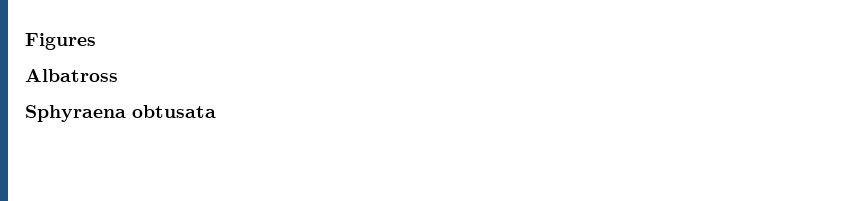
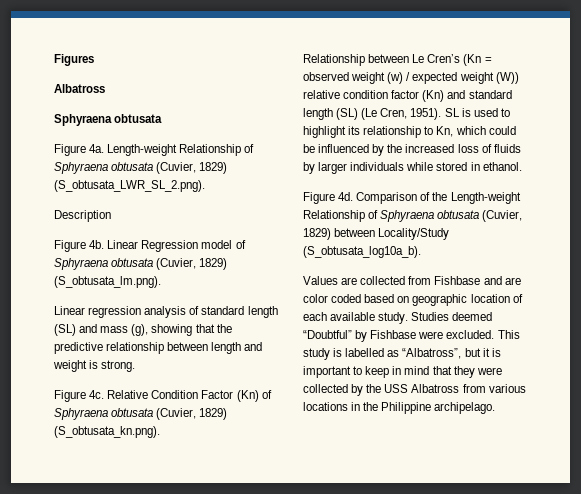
(216, 111) none -> [54,144,255,156] [54,162,228,174] [54,180,205,192] [54,210,111,222] [54,240,246,252] [54,258,228,270] [54,276,161,288] [54,306,278,318] [54,324,232,336] [54,342,263,354] [53,360,136,372] [54,390,272,402] [54,408,228,420] [54,426,160,438] [303,54,492,66] [303,72,519,84] [303,90,512,102] [303,108,510,120] [303,126,516,138] [303,144,521,156] [303,162,522,174] [303,192,521,204] [303,210,523,222] [303,228,450,240] [303,246,421,258] [303,276,521,285] [303,294,523,306] [303,312,493,324] [303,330,520,342] [303,348,501,360] [303,366,502,378] [303,384,526,396] [303,402,496,414] // Figure 4a. Length-weight Relationship of Sphyraena obtusata (Cuvier, 1829) (S_obtusata_LWR_SL_2.png). // Description // Figure 4b. Linear Regression model of Sphyraena obtusata (Cuvier, 1829) (S_obtusata_lm.png). // Linear regression analysis of standard length (SL) and mass (g), showing that the predictive relationship between length and weight is strong. // Figure 4c. Relative Condition Factor (Kn) of Sphyraena obtusata (Cuvier, 1829) (S_obtusata_kn.png). // Relationship between Le Cren’s (Kn = observed weight (w) / expected weight (W)) relative condition factor (Kn) and standard length (SL) (Le Cren, 1951). SL is used to highlight its relationship to Kn, which could be influenced by the increased loss of fluids by larger individuals while stored in ethanol. // Figure 4d. Comparison of the Length-weight Relationship of Sphyraena obtusata (Cuvier, 1829) between Locality/Study (S_obtusata_log10a_b). // Values are collected from Fishbase and are color coded based on geographic location of each available study. Studies deemed “Doubtful” by Fishbase were excluded. This study is labelled as “Albatross”, but it is important to keep in mind that they were collected by the USS Albatross from various locations in the Philippine archipelago.

